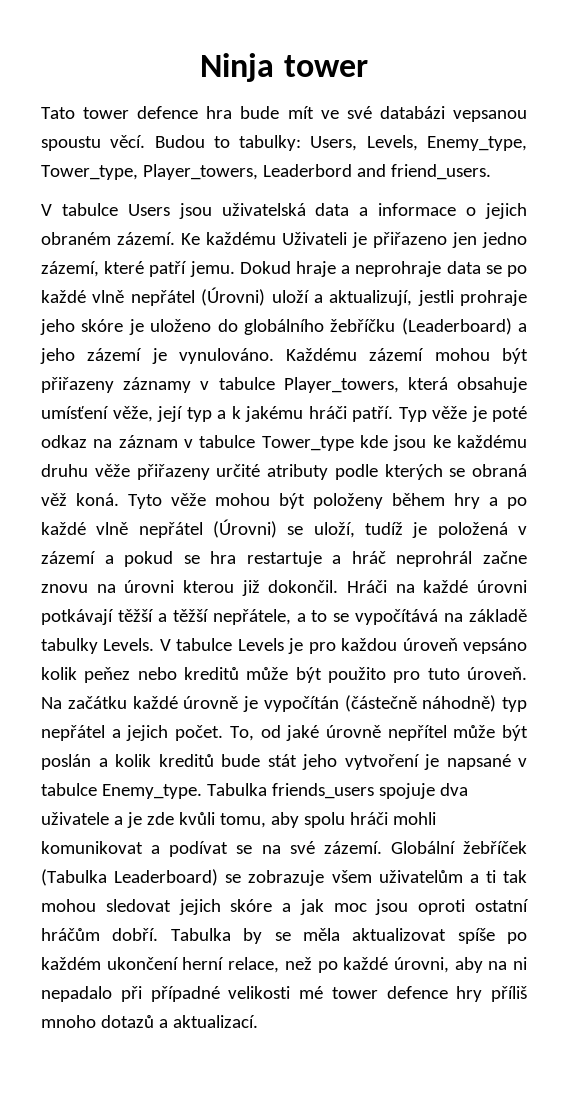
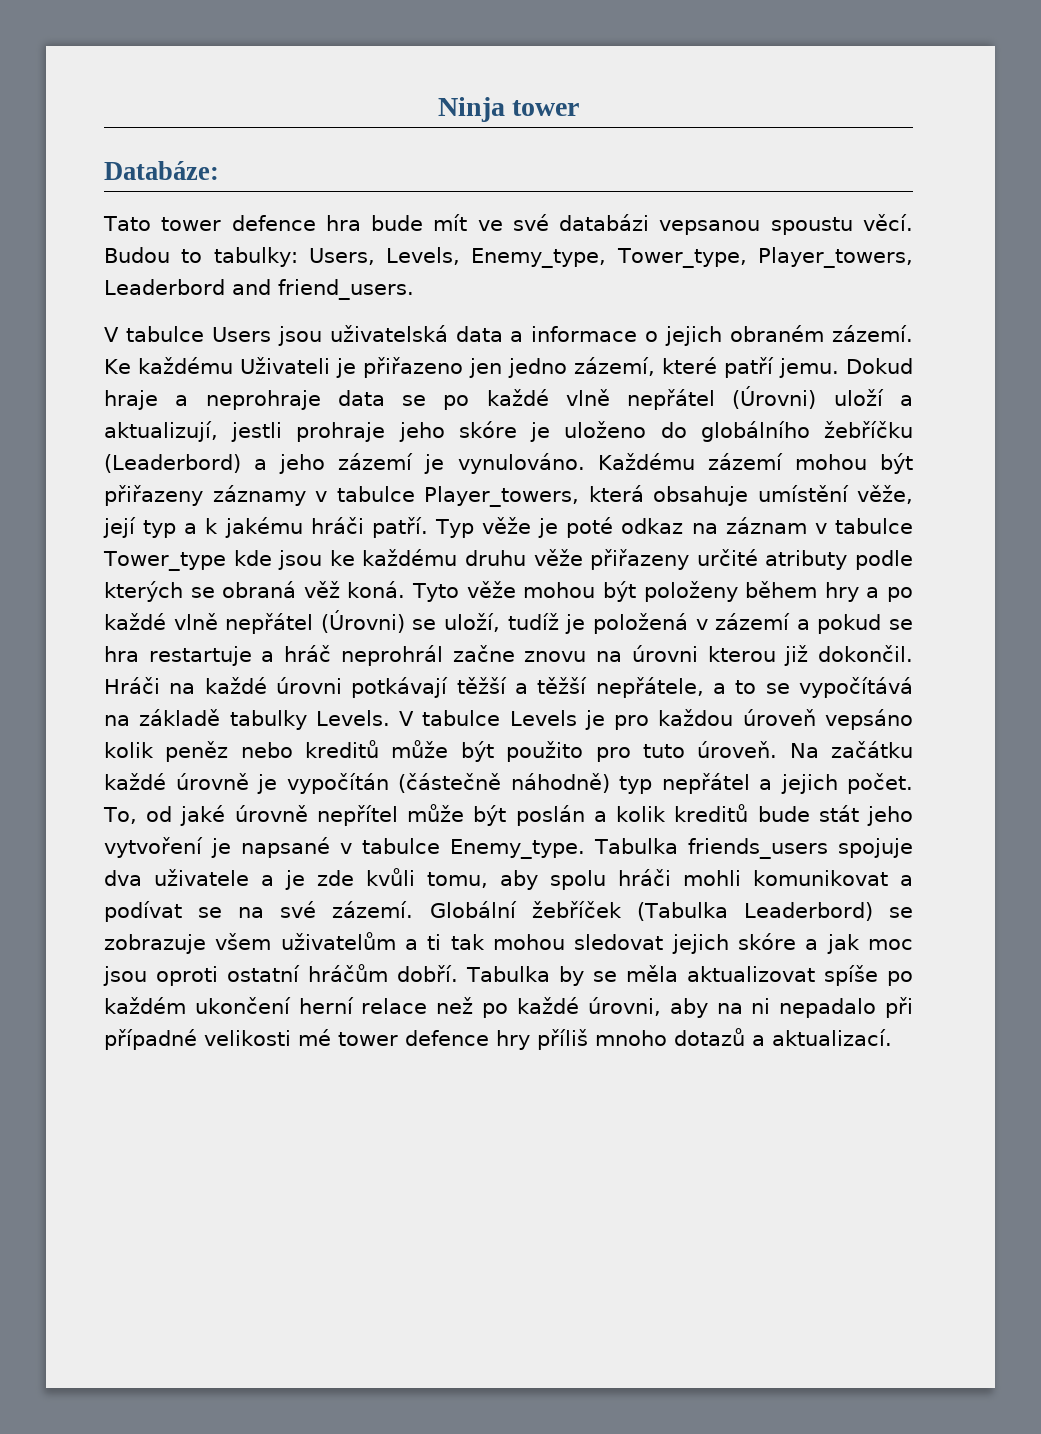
(368, 66) none -> [104,161,219,180] // Databáze:
[401,318,512,335] (Leaderboard) -> [104,454,241,473] (Leaderbord)
[41,406,109,419] umísťení -> [757,485,849,502] umístění
[84,667,131,683] peňez -> [165,741,229,762] peněz
[114,869,219,886] Leaderboard) -> [743,902,873,921] Leaderbord)
[228,957,280,973] relace, -> [361,998,428,1014] relace

